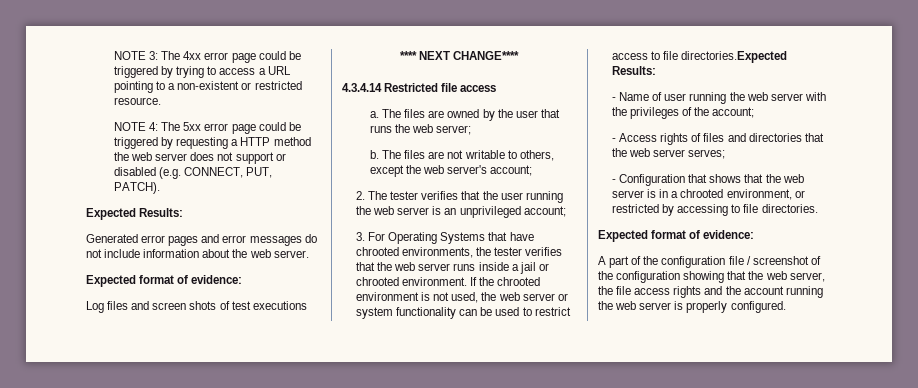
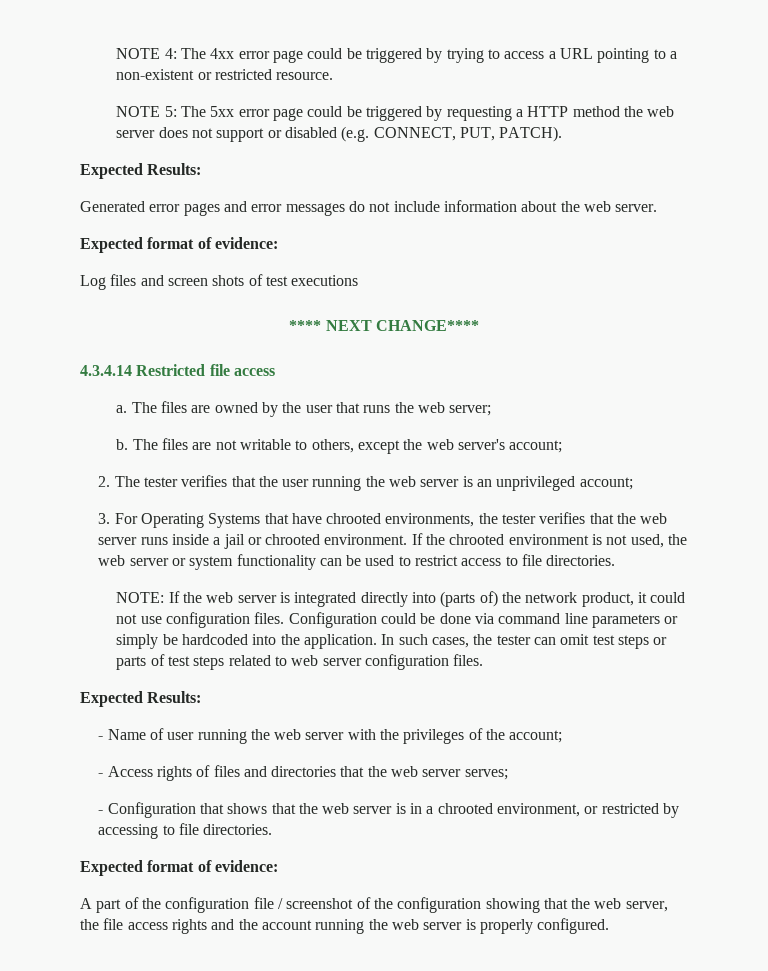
[113,51,159,60] NOTE 3: -> [116,48,177,59] NOTE 4:
[149,122,159,131] 4: -> [164,106,177,117] 5:
[681,51,788,63] directories.Expected -> [546,555,616,566] [116,591,686,607] [116,612,679,628] [116,634,668,649] [116,654,484,670] [80,691,143,707] directories. // NOTE: If the web server is integrated directly into (parts of) the network product, it could not use configuration files. Configuration could be done via command line parameters or simply be hardcoded into the application. In such cases, the tester can omit test steps or parts of test steps related to web server configuration files. // Expected

